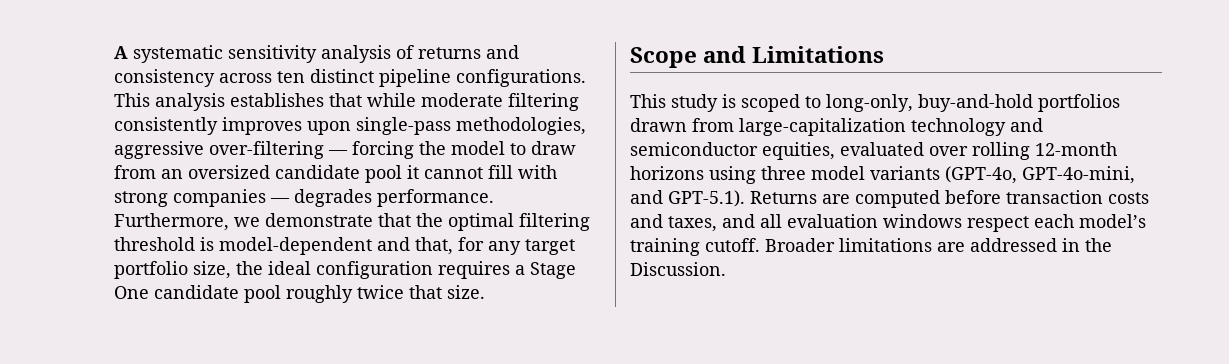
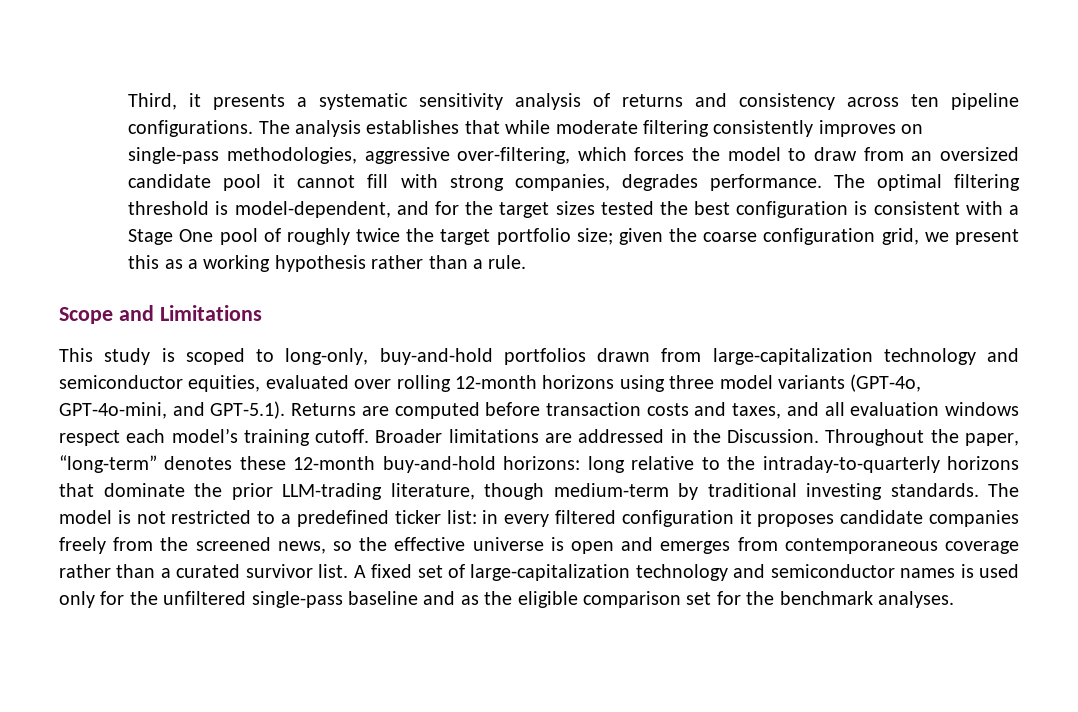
[113,46,128,59] A -> [128,93,308,110] Third, it presents a
[309,69,374,83] distinct -> (940, 100) none
[113,93,150,107] This -> [258,120,290,134] The
[306,121,351,135] upon -> [901,124,924,134] on
[208,141,414,159] over-filtering — forcing -> [457,147,685,164] over-filtering, which forces
[172,189,494,207] [113,213,590,231] [113,237,575,255] [113,261,576,279] [113,285,485,303] companies — degrades performance. Furthermore, we demonstrate that the optimal filtering threshold is model-dependent and that, for any target portfolio size, the ideal configuration requires a Stage One candidate pool roughly twice that size. -> [514,174,1020,191] [128,201,1019,218] [128,228,1020,245] [128,255,527,272] companies, degrades performance. The optimal filtering threshold is model-dependent, and for the target sizes tested the best configuration is consistent with a Stage One pool of roughly twice the target portfolio size; given the coarse configuration grid, we present this as a working hypothesis rather than a rule.
(726, 269) none -> [825,429,1020,446] [59,455,1020,473] [59,483,1019,500] [59,510,1019,527] [59,537,1020,554] [59,564,1019,581] [59,591,954,608] Throughout the paper, “long-term” denotes these 12-month buy-and-hold horizons: long relative to the intraday-to-quarterly horizons that dominate the prior LLM-trading literature, though medium-term by traditional investing standards. The model is not restricted to a predefined ticker list: in every filtered configuration it proposes candidate companies freely from the screened news, so the effective universe is open and emerges from contemporaneous coverage rather than a curated survivor list. A fixed set of large-capitalization technology and semiconductor names is used only for the unfiltered single-pass baseline and as the eligible comparison set for the benchmark analyses.

